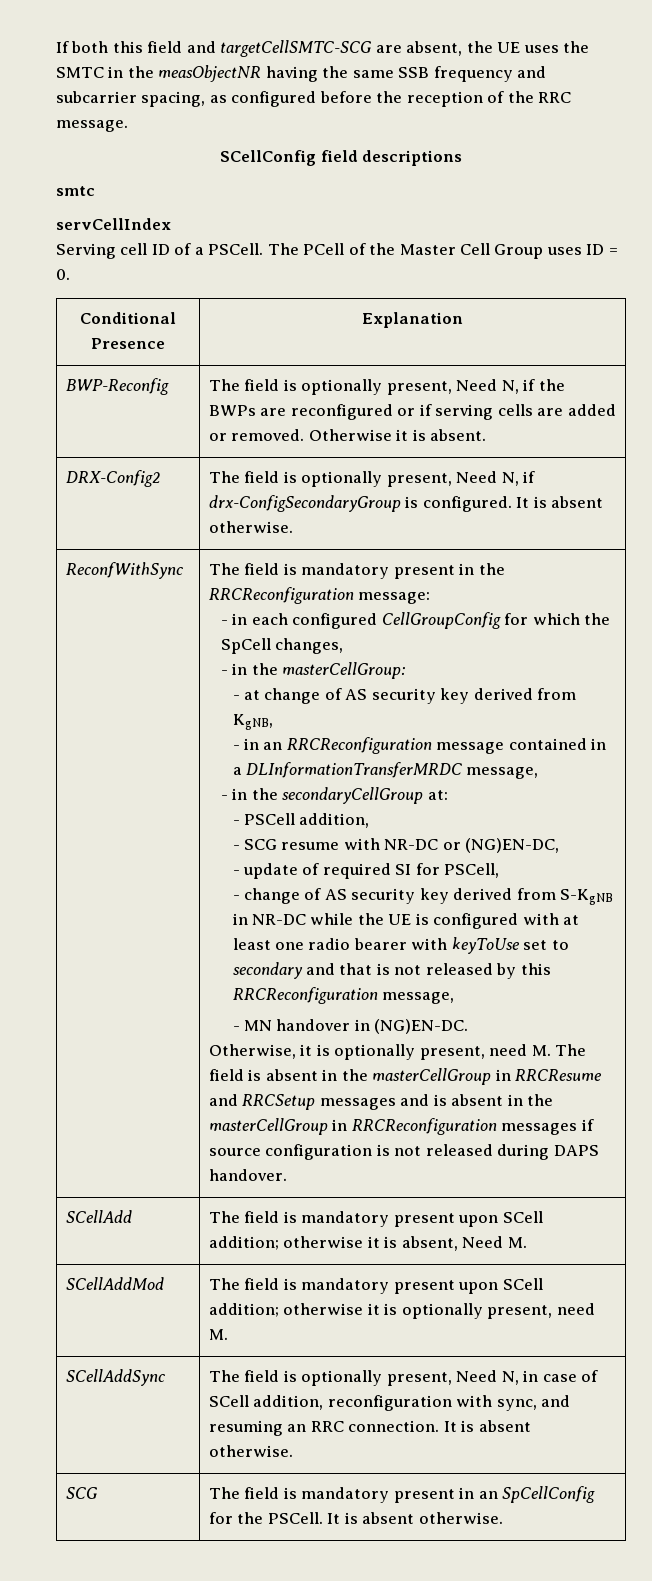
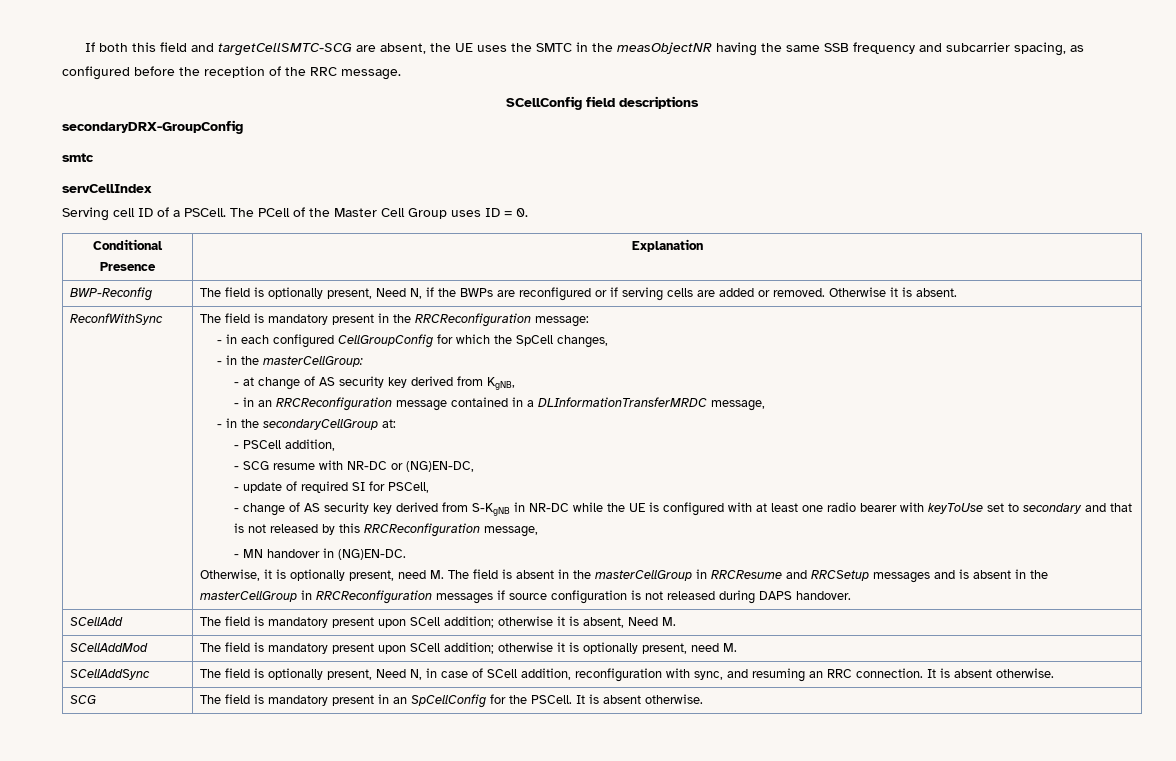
(462, 158) none -> [62,120,243,134] // secondaryDRX-GroupConfig
[66,470,161,487] [209,471,536,487] [209,495,604,512] [209,521,294,533] // DRX-Config2 | The field is optionally present, Need N, if drx-ConfigSecondaryGroup is configured. It is absent otherwise. -> (958, 292) none

